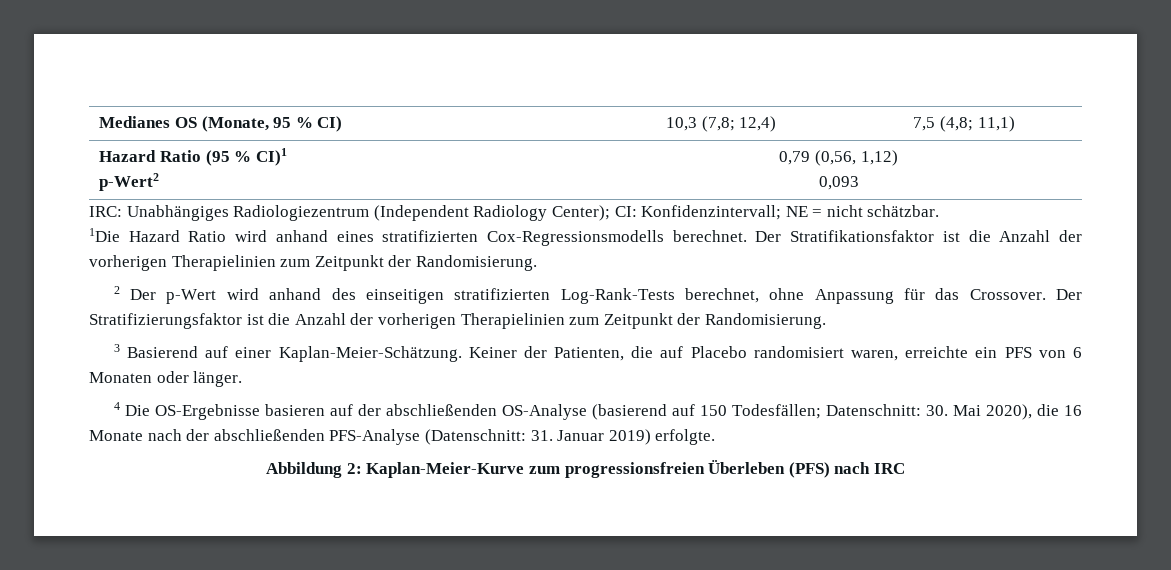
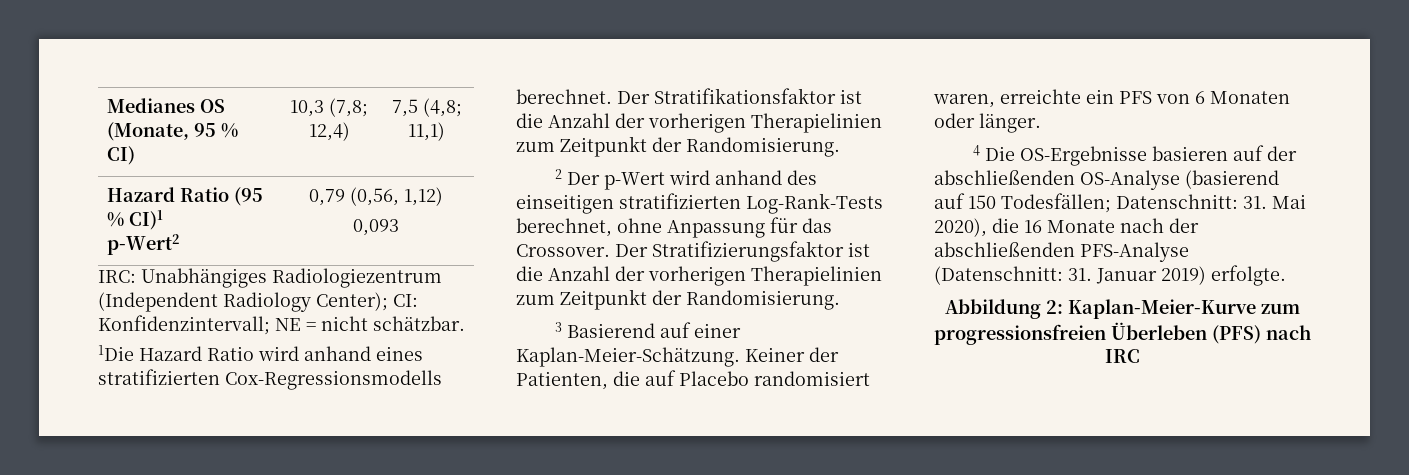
[925,405,948,416] 30. -> [1243,196,1267,209] 31.

